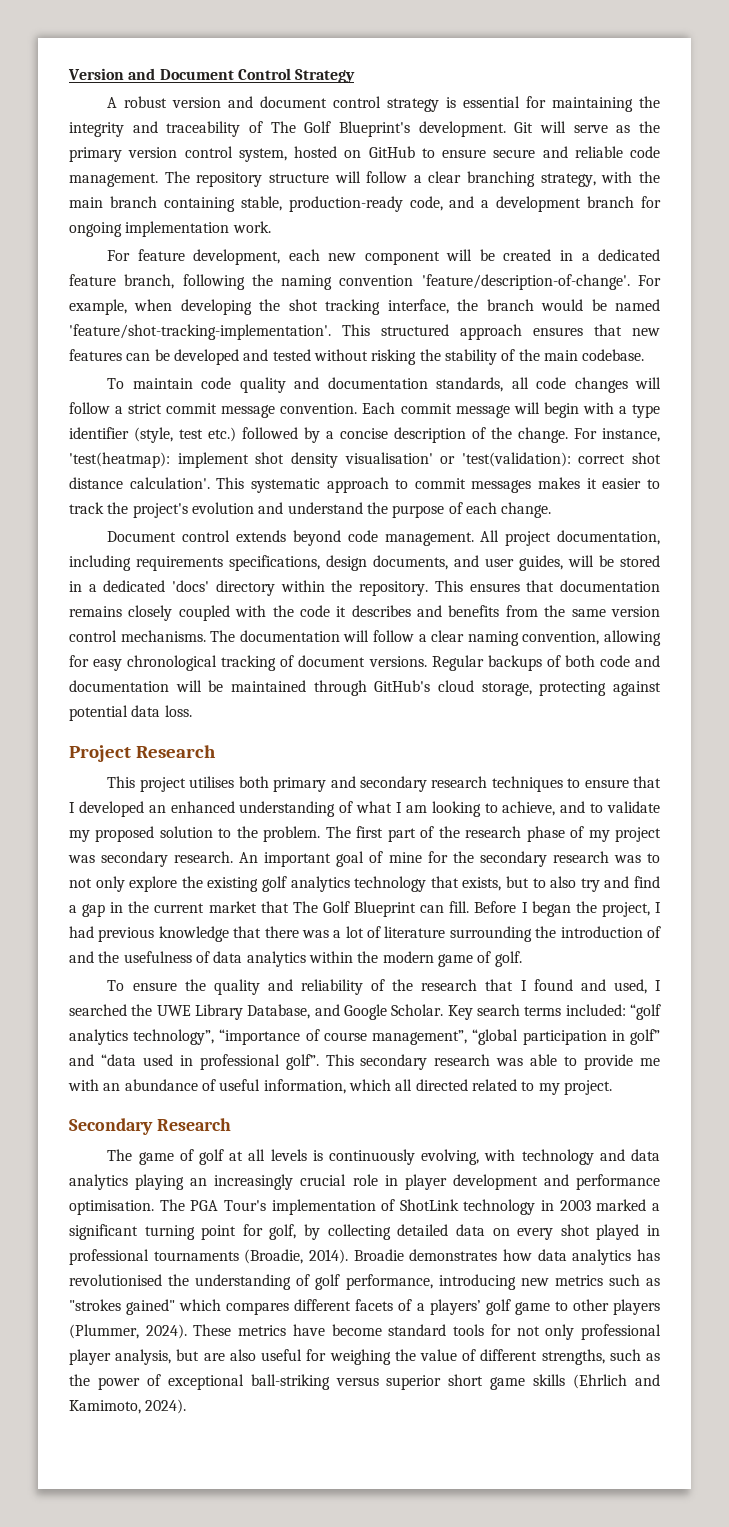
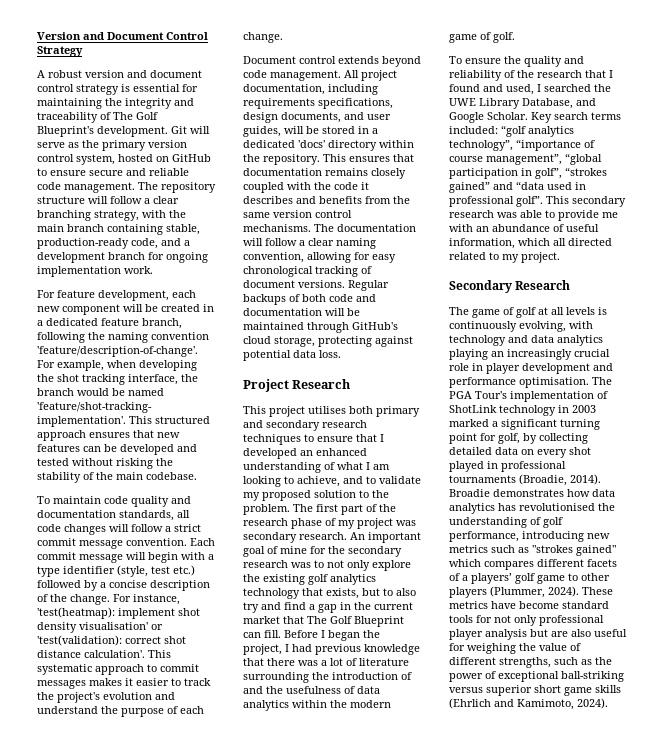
[630,1029,660,1045] golf” -> [535,167,607,179] [449,182,490,193] golf”, “strokes gained”
[115,1349,172,1365] analysis, -> [485,629,527,640] analysis

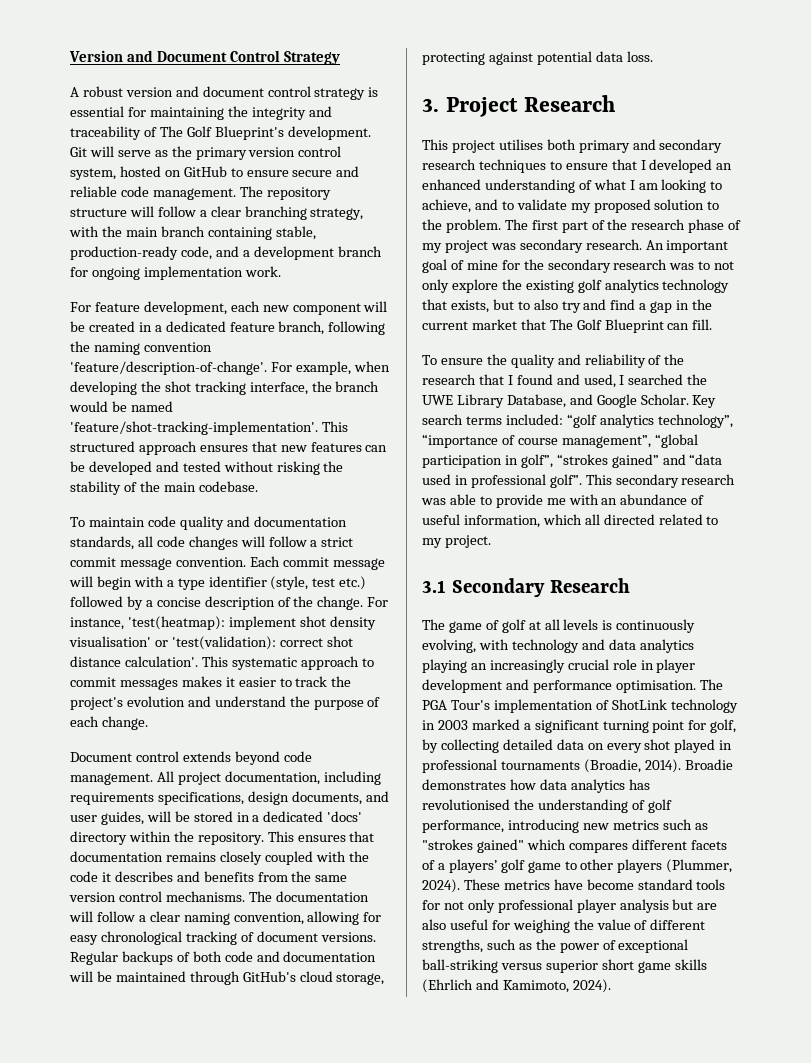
(341, 354) none -> [422,98,439,112] 3.
[284,630,380,641] [243,644,420,655] [243,658,409,666] [243,672,412,683] [243,686,380,694] [243,700,391,711] [449,32,515,43] Before I began the project, I had previous knowledge that there was a lot of literature surrounding the introduction of and the usefulness of data analytics within the modern game of golf. -> (713, 324) none
(560, 257) none -> [422,580,446,593] 3.1

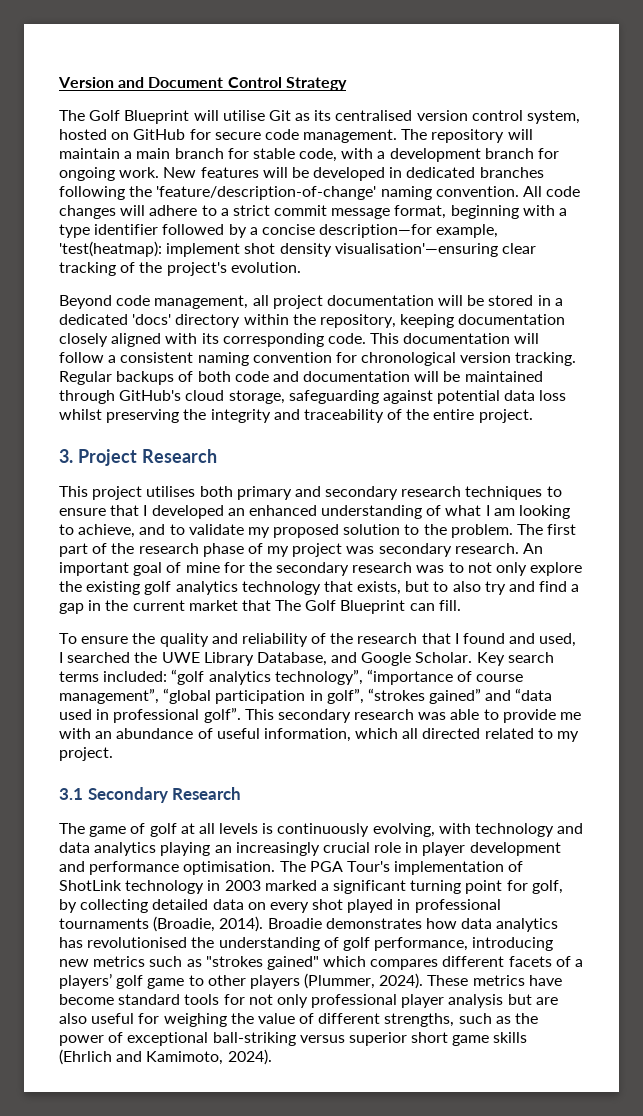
[70,86,379,100] [70,106,332,120] [70,126,371,140] [70,146,247,160] A robust version and document control strategy is essential for maintaining the integrity and traceability of The Golf Blueprint's development. Git will serve as the primary -> [59,110,413,124] The Golf Blueprint will utilise Git as its centralised
[230,166,360,177] [70,186,331,200] [70,206,364,220] [69,226,316,240] [70,246,239,260] to ensure secure and reliable code management. The repository structure will follow a clear branching strategy, with the main branch containing stable, production-ready code, and -> [189,129,533,143] [59,148,374,162] for secure code management. The repository will maintain a main branch for stable code, with
[143,266,243,280] implementation -> (115, 174) none
[70,301,388,315] [70,321,386,335] [70,341,212,355] [70,361,390,375] [70,381,380,395] [69,401,173,412] [70,421,348,435] [70,441,388,455] [70,461,344,475] [70,481,258,495] [70,516,347,530] [70,536,153,550] // For feature development, each new component will be created in a dedicated feature branch, following the naming convention 'feature/description-of-change'. For example, when developing the shot tracking interface, the branch would be named 'feature/shot-tracking-implementation'. This structured approach ensures that new features can be developed and tested without risking the stability of the main codebase. // To maintain code quality and documentation standards, all -> [163,167,544,181] [59,186,542,200] New features will be developed in dedicated branches following the 'feature/description-of-change' naming convention. All
[268,536,307,547] follow -> [149,205,217,216] adhere to
[175,556,385,570] [69,576,132,590] convention. Each commit message will begin -> [394,205,519,219] format, beginning
[270,576,367,590] (style, test etc.) -> (159, 229) none
[204,596,389,610] [70,616,376,630] [69,636,353,650] [70,656,374,670] [70,676,352,690] [70,696,381,710] [70,716,148,730] [70,751,312,765] [70,771,381,785] [70,791,389,805] [70,811,144,825] description of the change. For instance, 'test(heatmap): implement shot density visualisation' or 'test(validation): correct shot distance calculation'. This systematic approach to commit messages makes it easier to track the project's evolution and understand the purpose of each change. // Document control extends beyond code management. All project documentation, including requirements specifications, design documents, and user guides, -> [319,224,499,238] [59,241,536,257] [59,262,301,276] [59,295,434,309] description—for example, 'test(heatmap): implement shot density visualisation'—ensuring clear tracking of the project's evolution. // Beyond code management, all project documentation
[197,831,375,845] [70,851,369,865] [70,871,348,882] [69,891,369,902] [69,911,382,925] [70,931,376,945] repository. This ensures that documentation remains closely coupled with the code it describes and benefits from the same version control mechanisms. The documentation will follow a clear naming convention, allowing for easy chronological tracking of document versions. -> [319,314,566,328] [59,333,540,347] [59,352,577,366] repository, keeping documentation closely aligned with its corresponding code. This documentation will follow a consistent naming convention for chronological version tracking.
[422,52,485,65] protecting -> [288,390,379,404] safeguarding
[626,51,653,62] loss. -> [539,390,567,401] [59,409,533,423] loss whilst preserving the integrity and traceability of the entire project.

